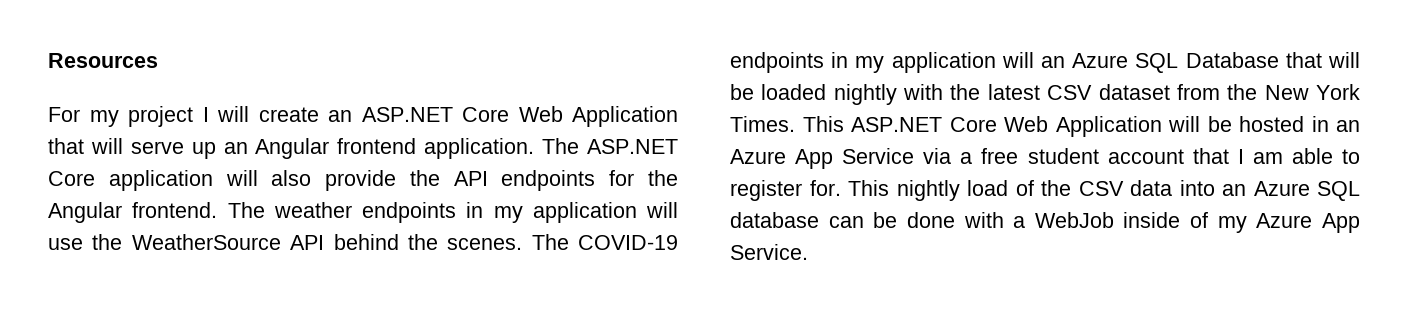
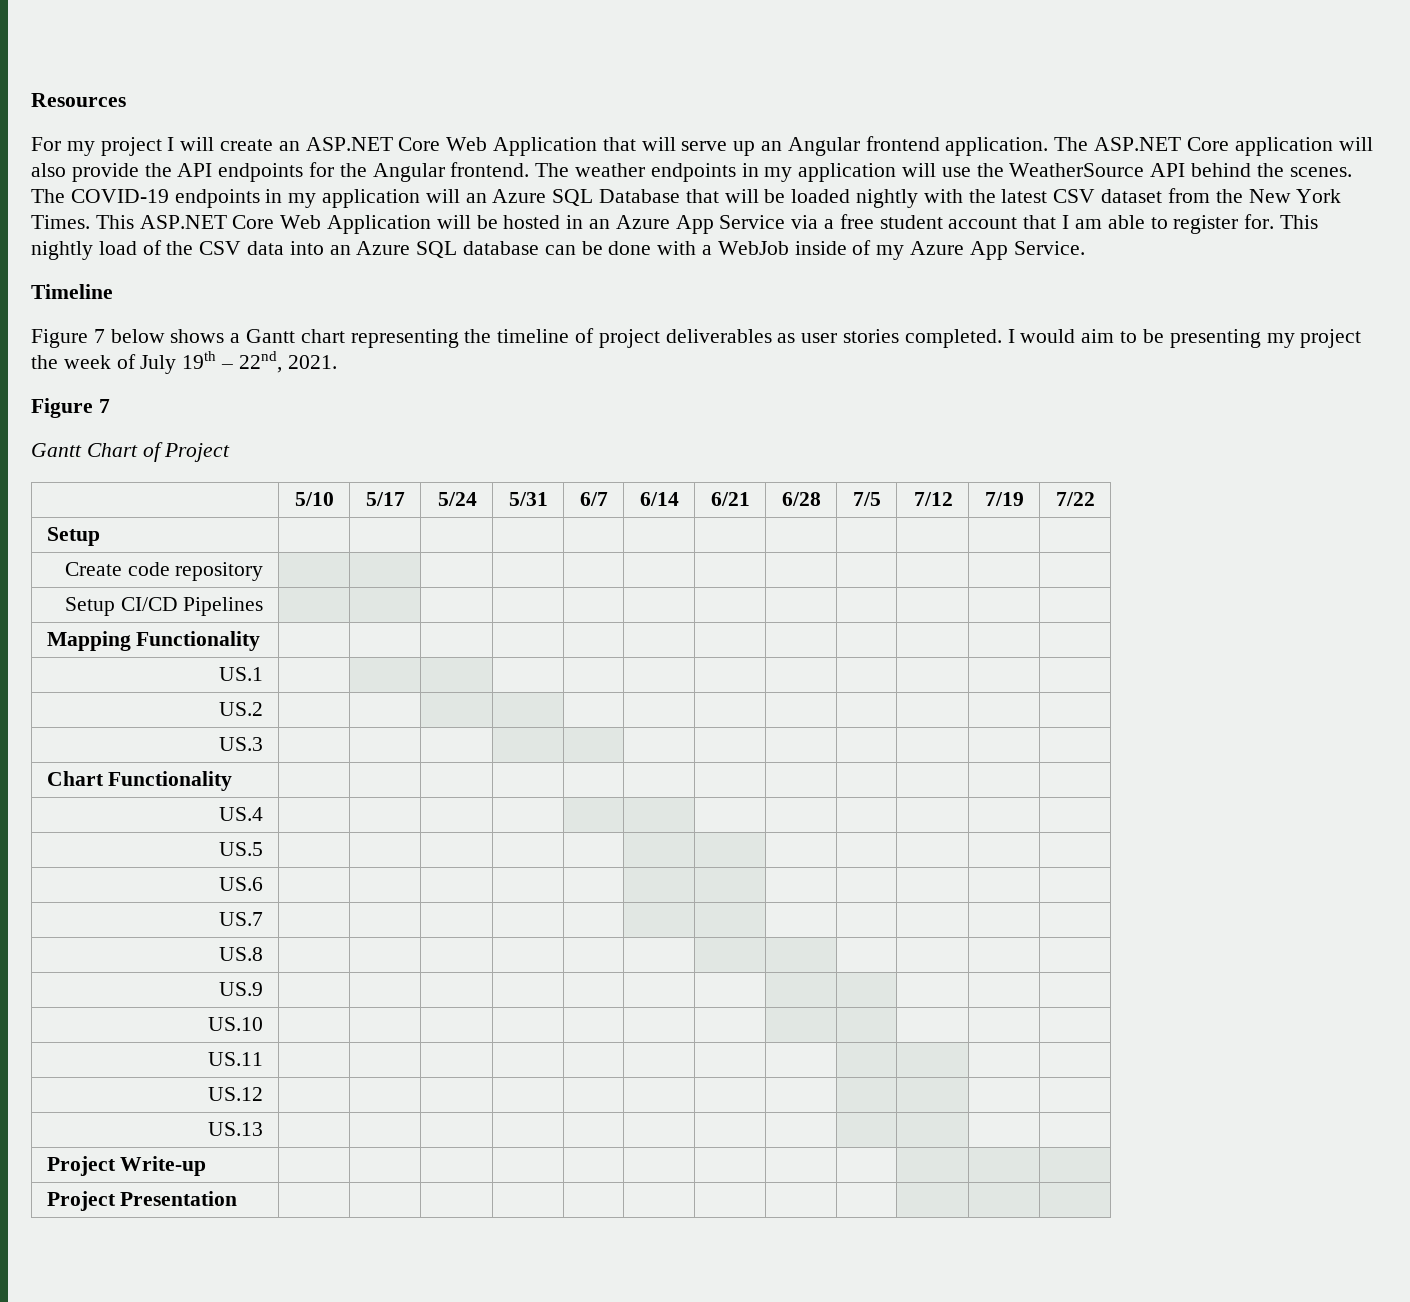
(808, 252) none -> [31,284,113,299] [31,328,1362,348] [31,351,337,374] [31,398,110,418] [31,442,231,462] [295,492,335,506] [366,492,406,506] [438,492,478,506] [509,492,549,506] [580,492,609,506] [640,492,680,506] [711,492,751,506] [782,492,822,506] [853,492,882,506] [914,492,954,506] [985,492,1025,506] [1056,492,1096,506] [46,527,100,546] [64,562,264,581] [64,597,264,616] [46,631,261,651] [219,667,264,681] [219,702,264,716] [219,737,264,751] [46,771,233,791] [219,807,264,821] [219,842,264,856] [219,877,264,891] [219,912,264,926] [219,947,264,961] [219,982,264,996] [208,1017,264,1031] [208,1052,264,1066] [208,1087,264,1101] [208,1122,264,1136] [46,1156,207,1176] [46,1191,238,1211] // Timeline // Figure 7 below shows a Gantt chart representing the timeline of project deliverables as user stories completed. I would aim to be presenting my project the week of July 19th – 22nd, 2021. // Figure 7 // Gantt Chart of Project // | 5/10 | 5/17 | 5/24 | 5/31 | 6/7 | 6/14 | 6/21 | 6/28 | 7/5 | 7/12 | 7/19 | 7/22 // Setup | | | | | | | | | | | | // Create code repository | | | | | | | | | | | | // Setup CI/CD Pipelines | | | | | | | | | | | | // Mapping Functionality | | | | | | | | | | | | // US.1 | | | | | | | | | | | | // US.2 | | | | | | | | | | | | // US.3 | | | | | | | | | | | | // Chart Functionality | | | | | | | | | | | | // US.4 | | | | | | | | | | | | // US.5 | | | | | | | | | | | | // US.6 | | | | | | | | | | | | // US.7 | | | | | | | | | | | | // US.8 | | | | | | | | | | | | // US.9 | | | | | | | | | | | | // US.10 | | | | | | | | | | | | // US.11 | | | | | | | | | | | | // US.12 | | | | | | | | | | | | // US.13 | | | | | | | | | | | | // Project Write-up | | | | | | | | | | | | // Project Presentation | | | | | | | | | | | |

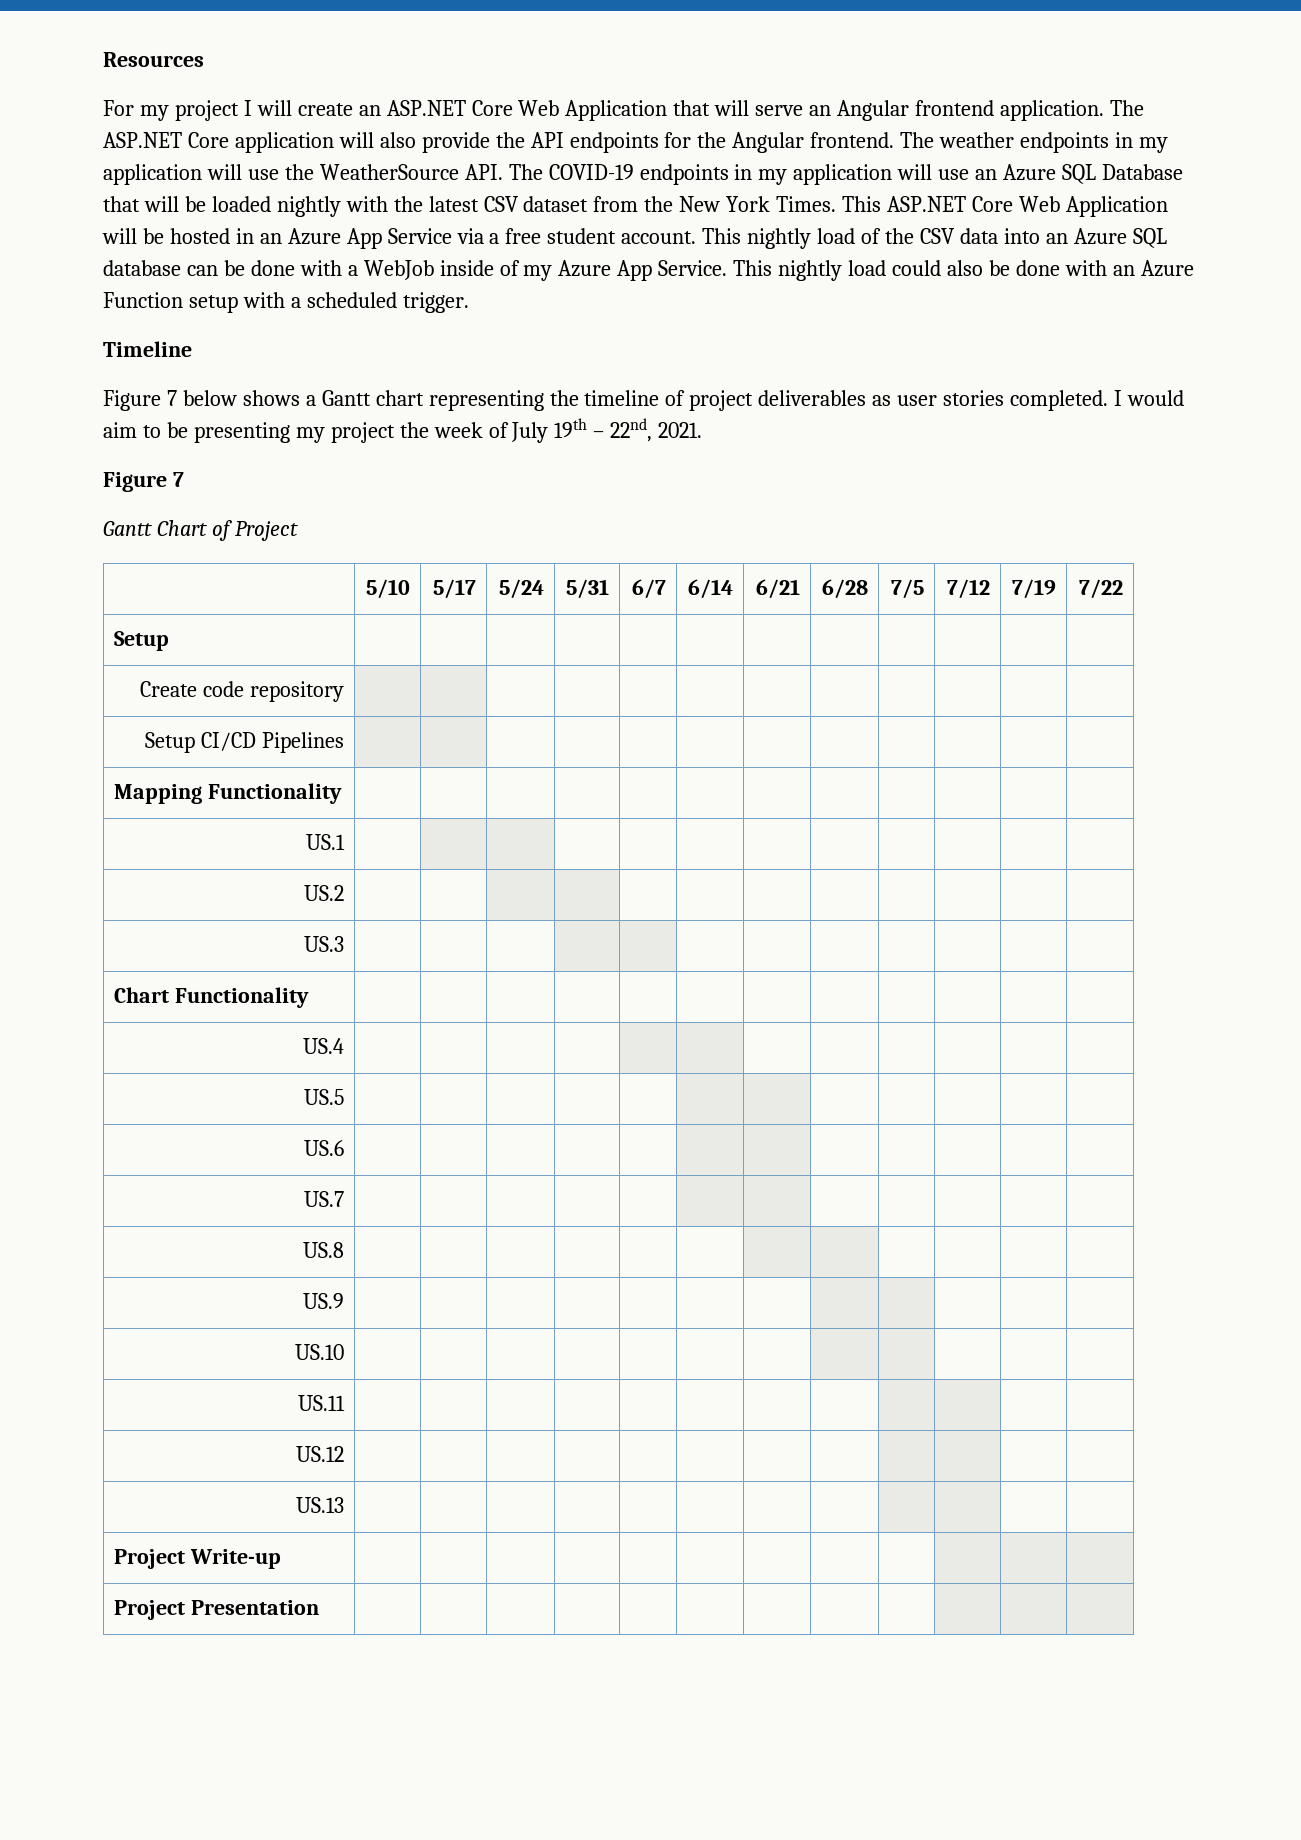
[733,141,756,156] up -> (804, 110) none
[1150,163,1352,177] API behind the scenes. -> [464,164,503,180] API.
(460, 196) none -> [938,169,970,180] use
[948,214,1275,234] account that I am able to register for. -> [621,231,697,244] account.
(1085, 248) none -> [733,260,1194,281] [103,292,469,313] This nightly load could also be done with an Azure Function setup with a scheduled trigger.

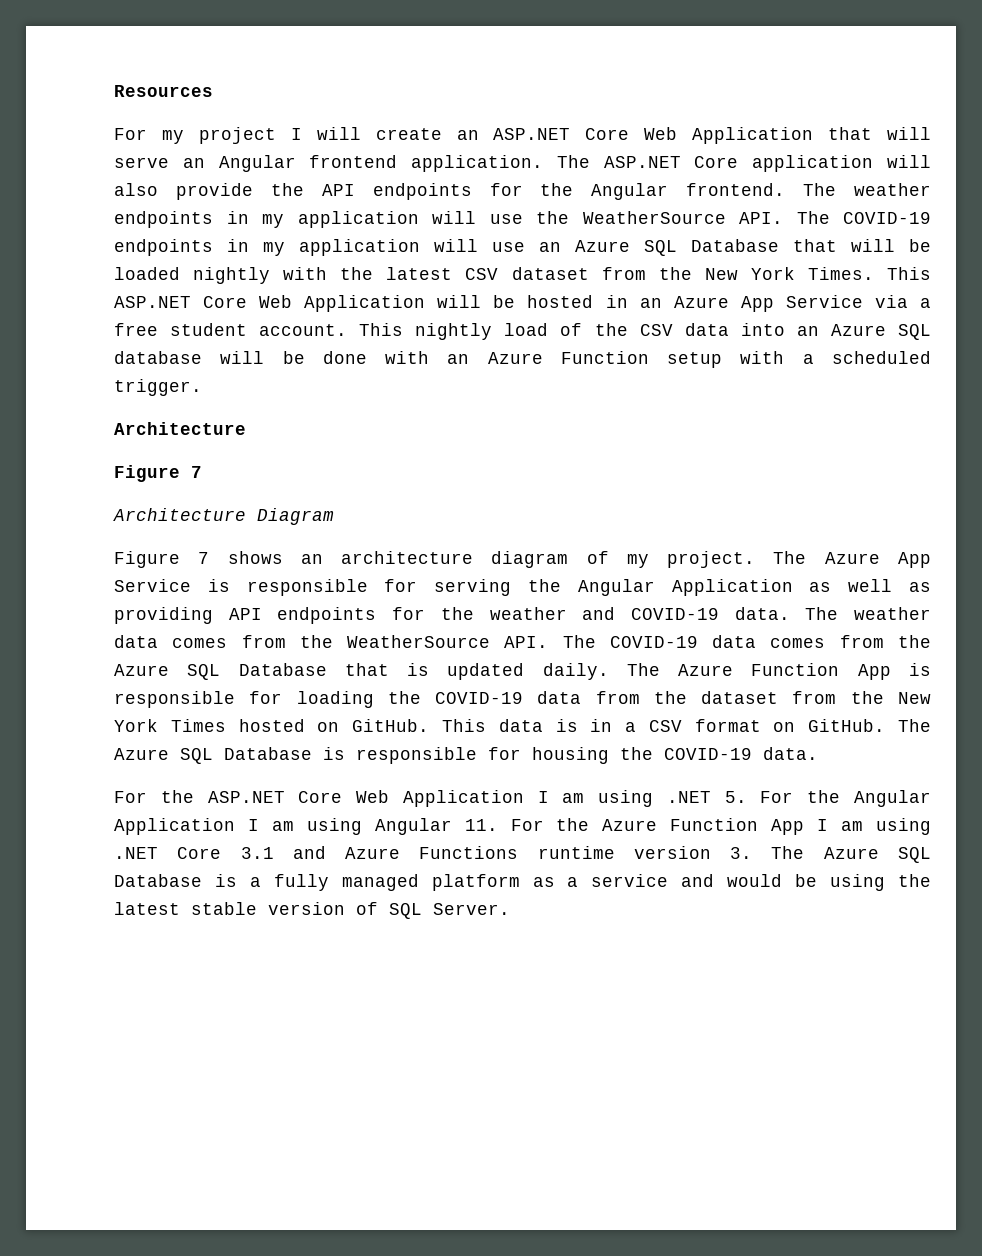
[186,260,983,281] can be done with a WebJob inside of my Azure App Service. This nightly load could also -> [220,351,265,364] will
[103,341,192,357] [103,390,1184,411] [103,418,703,443] [103,472,184,492] [103,520,298,541] [366,579,411,599] [433,579,477,599] [499,579,545,599] [566,579,610,599] [632,579,667,599] [688,579,734,599] [756,579,801,599] [822,579,869,599] [891,579,925,599] [947,579,991,599] [1012,579,1057,599] [1079,579,1124,599] [113,631,169,651] [140,681,345,702] [145,732,345,753] [113,783,342,804] [306,834,346,850] [304,885,345,901] [304,936,345,952] [113,987,309,1008] [303,1038,345,1054] [304,1089,345,1105] [304,1140,345,1156] [304,1191,345,1207] [303,1242,345,1258] [303,1293,345,1309] [295,1344,345,1360] [298,1395,346,1411] [296,1446,345,1462] [296,1497,345,1513] [113,1549,281,1569] [113,1600,319,1620] Timeline // Figure 7 below shows a Gantt chart representing the timeline of project deliverables as user stories completed. I would aim to be presenting my project the week of July 19th – 22nd, 2021. // Figure 7 // Gantt Chart of Project // | 5/10 | 5/17 | 5/24 | 5/31 | 6/7 | 6/14 | 6/21 | 6/28 | 7/5 | 7/12 | 7/19 | 7/22 // Setup | | | | | | | | | | | | // Create code repository | | | | | | | | | | | | // Setup CI/CD Pipelines | | | | | | | | | | | | // Mapping Functionality | | | | | | | | | | | | // US.1 | | | | | | | | | | | | // US.2 | | | | | | | | | | | | // US.3 | | | | | | | | | | | | // Chart Functionality | | | | | | | | | | | | // US.4 | | | | | | | | | | | | // US.5 | | | | | | | | | | | | // US.6 | | | | | | | | | | | | // US.7 | | | | | | | | | | | | // US.8 | | | | | | | | | | | | // US.9 | | | | | | | | | | | | // US.10 | | | | | | | | | | | | // US.11 | | | | | | | | | | | | // US.12 | | | | | | | | | | | | // US.13 | | | | | | | | | | | | // Project Write-up | | | | | | | | | | | | // Project Presentation | | | | | | | | | | | | -> [114,422,246,435] [114,465,202,482] [113,508,334,525] [114,551,931,568] [114,579,931,596] [114,607,932,624] [114,635,931,648] [114,663,931,680] [114,691,931,708] [114,719,932,732] [114,747,818,764] [114,790,931,807] [114,818,931,835] [114,846,931,863] [114,874,931,891] [114,902,510,919] Architecture // Figure 7 // Architecture Diagram // Figure 7 shows an architecture diagram of my project. The Azure App Service is responsible for serving the Angular Application as well as providing API endpoints for the weather and COVID-19 data. The weather data comes from the WeatherSource API. The COVID-19 data comes from the Azure SQL Database that is updated daily. The Azure Function App is responsible for loading the COVID-19 data from the dataset from the New York Times hosted on GitHub. This data is in a CSV format on GitHub. The Azure SQL Database is responsible for housing the COVID-19 data. // For the ASP.NET Core Web Application I am using .NET 5. For the Angular Application I am using Angular 11. For the Azure Function App I am using .NET Core 3.1 and Azure Functions runtime version 3. The Azure SQL Database is a fully managed platform as a service and would be using the latest stable version of SQL Server.

